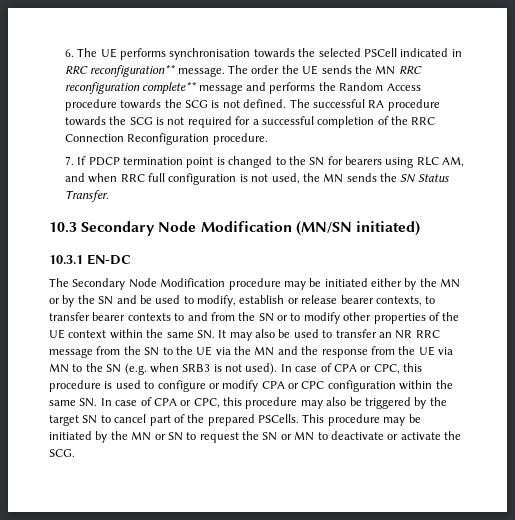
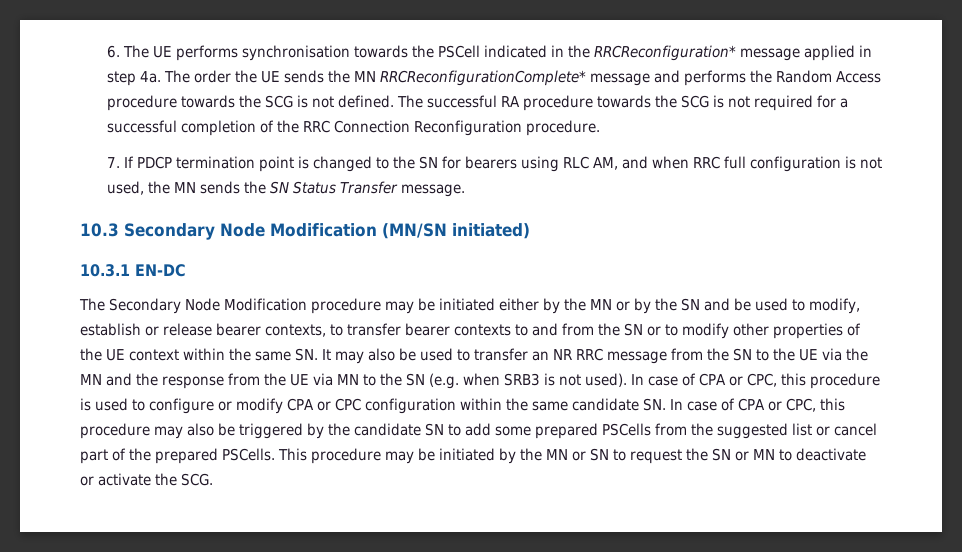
[318,48,361,57] selected -> (434, 51) none
[64,65,225,77] RRC reconfiguration** message. -> [567,45,872,61] [106,71,161,86] the RRCReconfiguration* message applied in step 4a.
[398,66,422,74] [64,82,198,94] RRC reconfiguration complete** -> [379,70,586,86] RRCReconfigurationComplete*
[64,190,109,202] Transfer. -> [339,181,465,197] Transfer message.
(76, 403) none -> [571,398,639,411] candidate
[49,415,111,426] target SN to -> [354,423,830,439] candidate SN to add some prepared PSCells from the suggested list or

